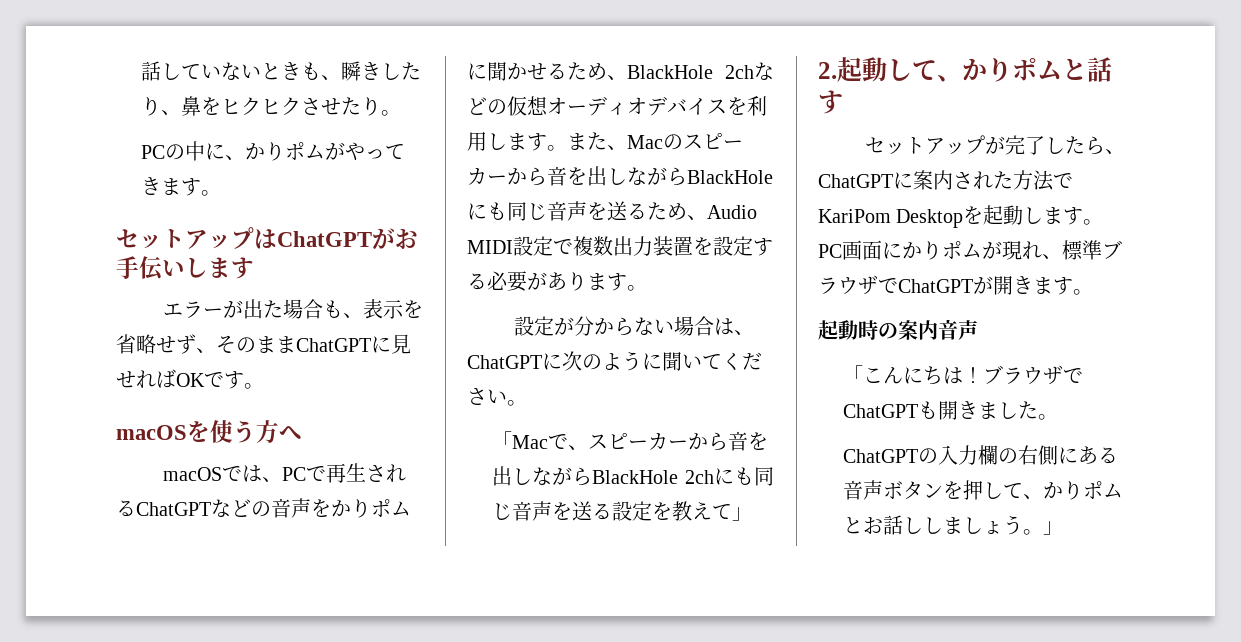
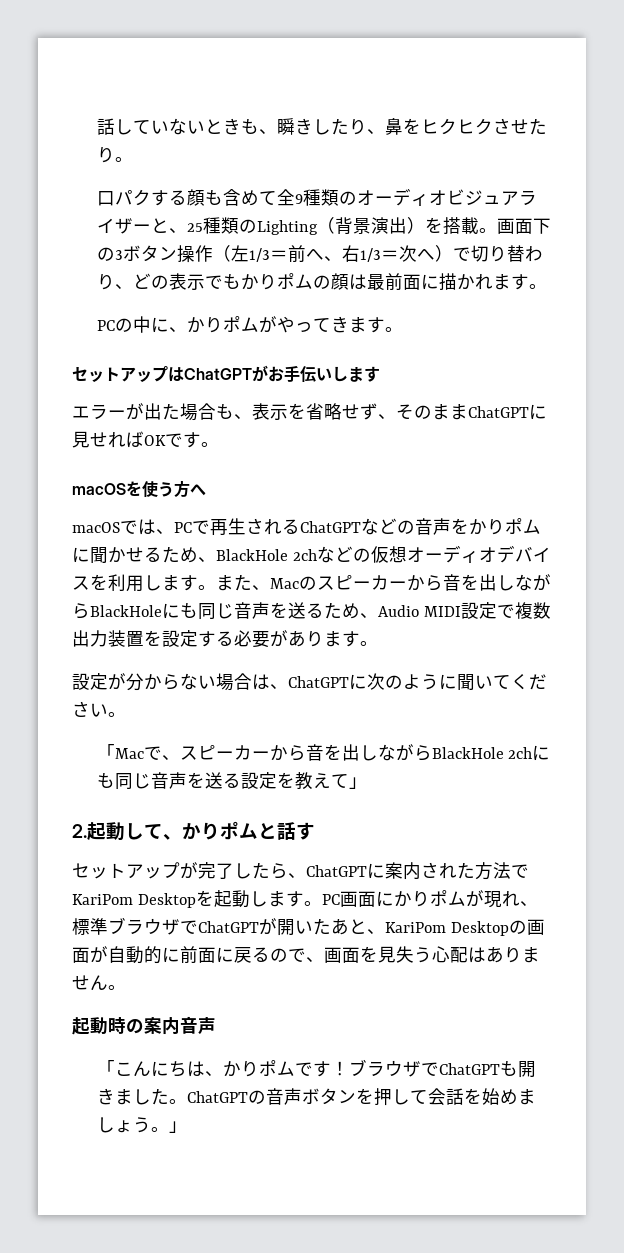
(402, 113) none -> [96,188,537,206] [96,217,551,235] [96,245,543,263] [96,273,547,291] // 口パクする顔も含めて全9種類のオーディオビジュアライザーと、25種類のLighting（背景演出）を搭載。画面下の3ボタン操作（左1/3＝前へ、右1/3＝次へ）で切り替わり、どの表示でもかりポムの顔は最前面に描かれます。
[1013,276,1073,295] きます -> [295,918,545,936] [72,946,540,964] [72,975,108,991] いたあと、KariPom Desktopの画面が自動的に前面に戻るので、画面を見失う心配はありません
(964, 375) none -> [204,1060,331,1077] 、かりポムです
[843,445,1119,465] // ChatGPTの入力欄の右側にある -> [186,1090,266,1104] ChatGPTの
[1023,481,1124,500] [843,515,944,535] 、かりポムとお話しし -> [427,1088,518,1105] 会話を始め

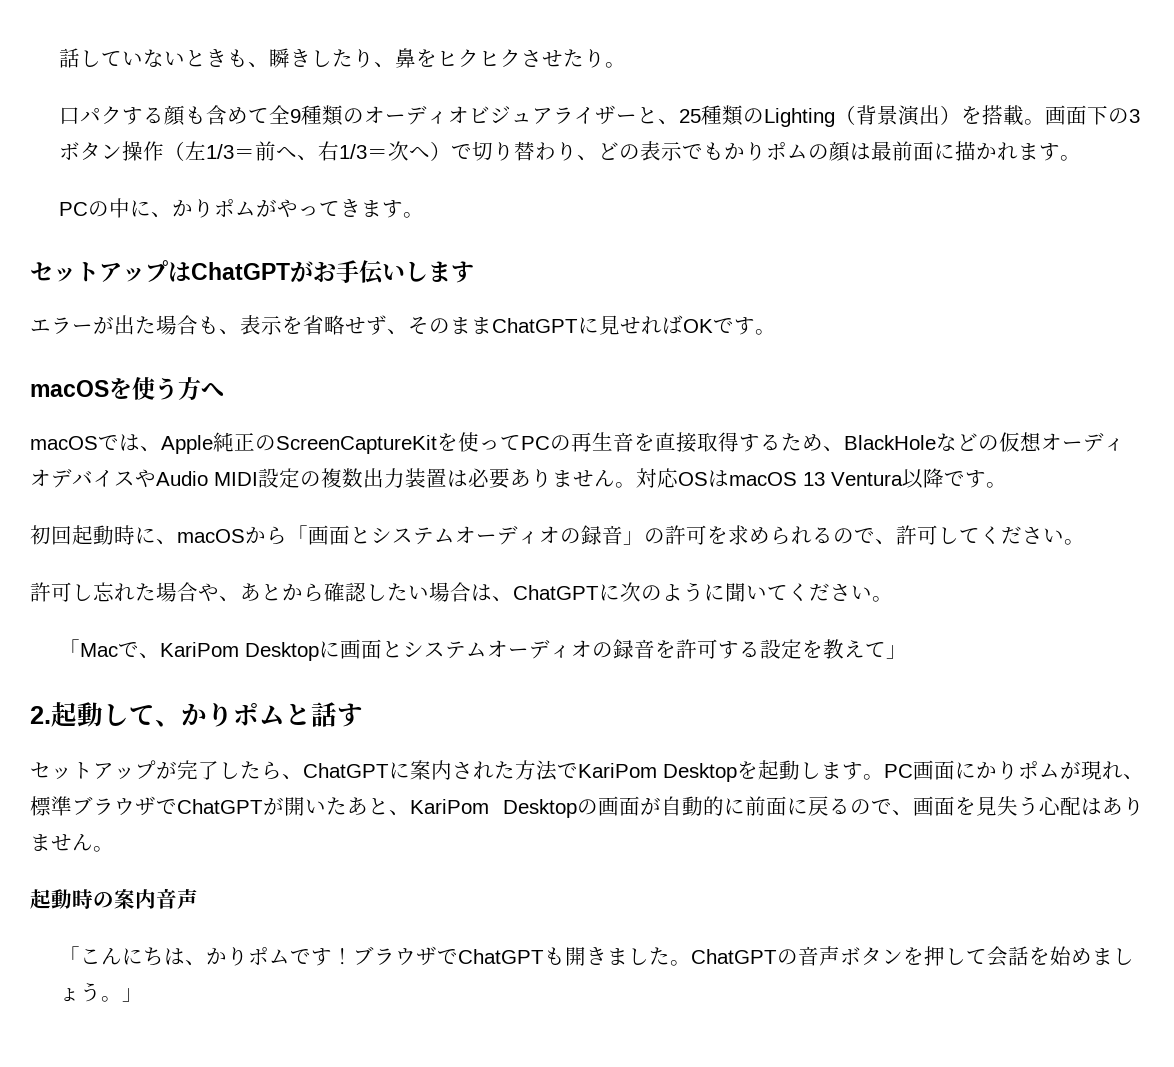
[174,518,541,536] [72,547,144,564] PCで再生されるChatGPTなどの音声をかりポムに聞かせ -> [161,432,760,454] Apple純正のScreenCaptureKitを使ってPCの再生音を直接取得す
[292,549,317,561] 2ch -> (936, 442) none
[90,574,551,592] [72,602,378,620] を利用します。また、Macのスピーカーから音を出しながらBlackHoleにも同じ音声を送るため、 -> [135,469,156,488] や
[496,604,515,618] で -> [300,471,321,487] の
[144,630,378,648] [72,673,198,691] を設定する必要があります。 // 設定が分からな -> [447,468,1007,489] [30,525,1085,545] [30,582,408,602] は必要ありません。対応OSはmacOS 13 Ventura以降です。 // 初回起動時に、macOSから「画面とシステムオーディオの録音」の許可を求められるので、許可してください。 // 許可し忘れた場合や、あとから確認した
[179,744,551,761] [96,772,223,790] スピーカーから音を出しながらBlackHole 2chにも同じ音声を送 -> [159,639,739,661] KariPom Desktopに画面とシステムオーディオの録音を許可す

